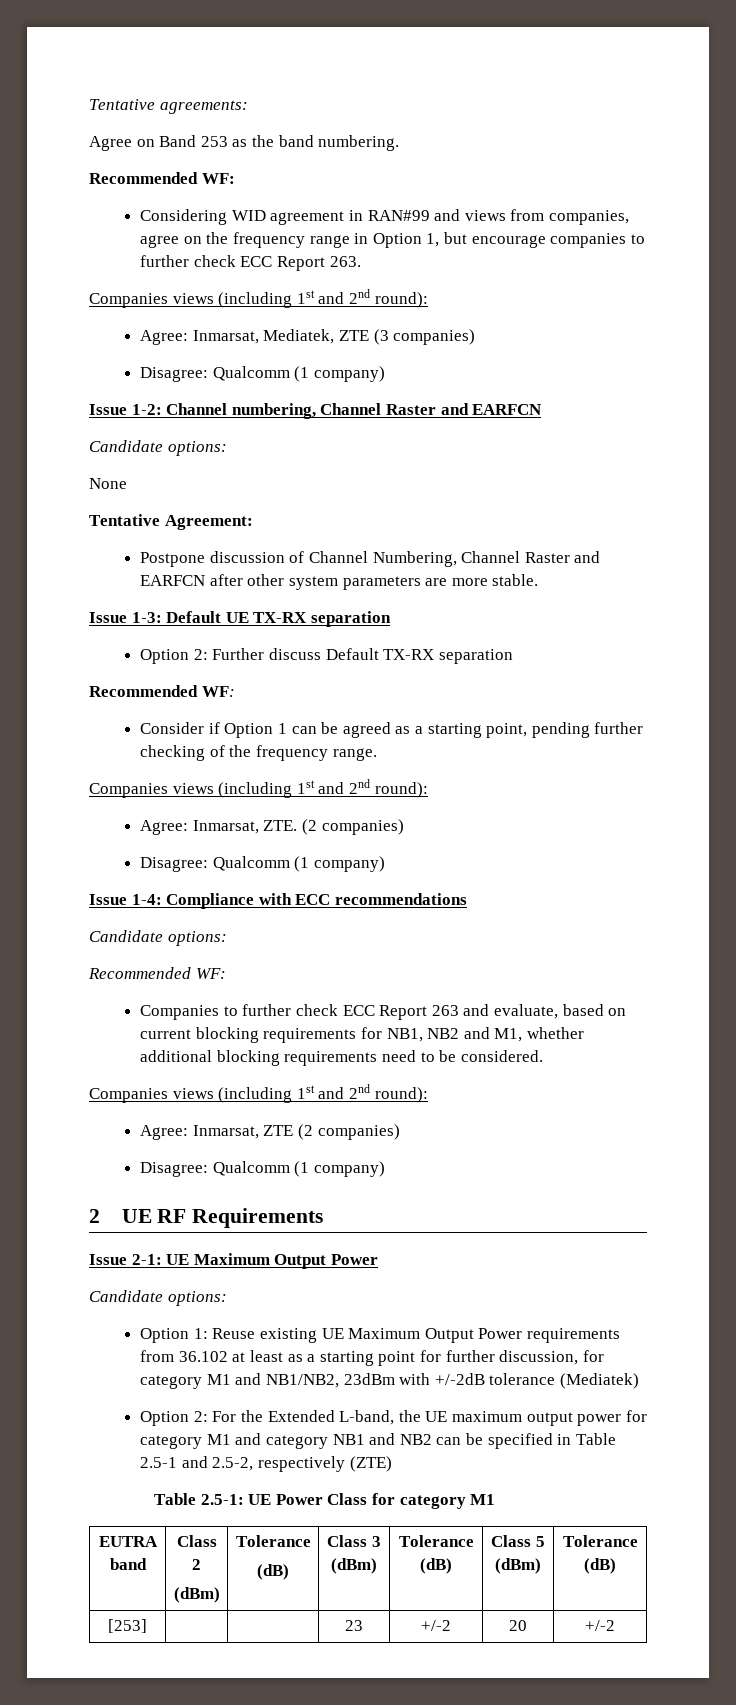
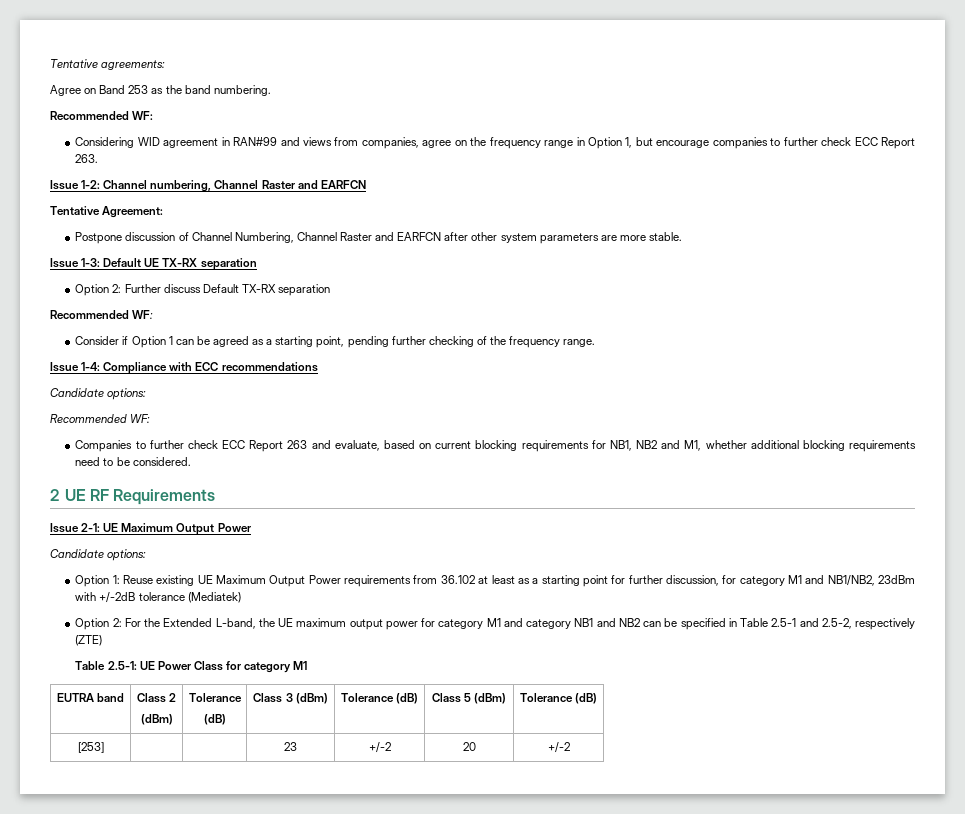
[89,289,428,308] [140,329,476,345] [140,366,385,382] // Companies views (including 1st and 2nd round): // Agree: Inmarsat, Mediatek, ZTE (3 companies) // Disagree: Qualcomm (1 company) -> (99, 158) none
[89,440,227,456] [89,478,127,489] // Candidate options: // None -> (366, 184) none
[89,779,428,798] [140,819,404,835] [140,856,385,872] // Companies views (including 1st and 2nd round): // Agree: Inmarsat, ZTE. (2 companies) // Disagree: Qualcomm (1 company) -> (596, 343) none
[89,1084,428,1103] [140,1124,400,1140] [140,1161,385,1177] // Companies views (including 1st and 2nd round): // Agree: Inmarsat, ZTE (2 companies) // Disagree: Qualcomm (1 company) -> (191, 461) none

